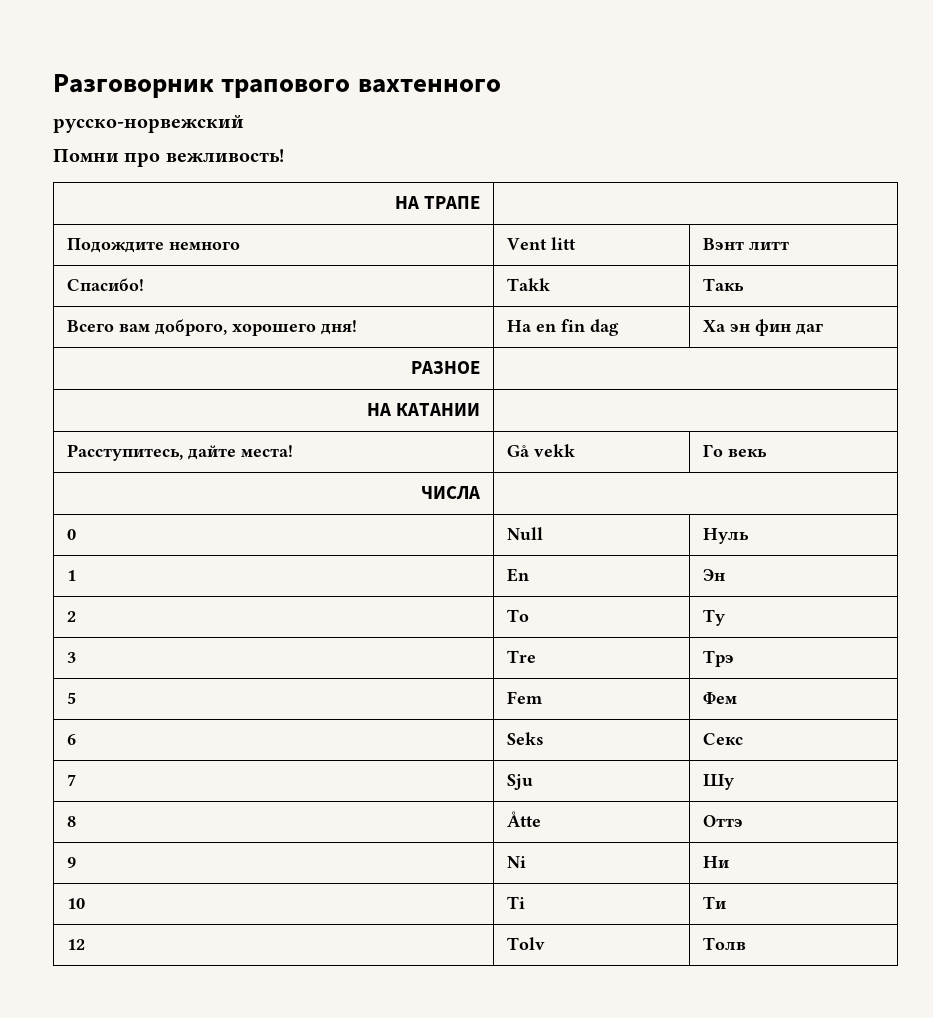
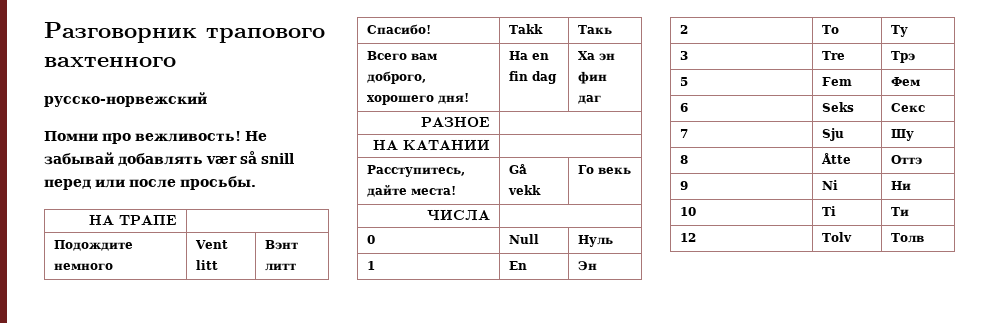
(284, 155) none -> [245,131,267,141] [44,151,294,166] [44,176,256,190] Не забывай добавлять vær så snill перед или после просьбы.

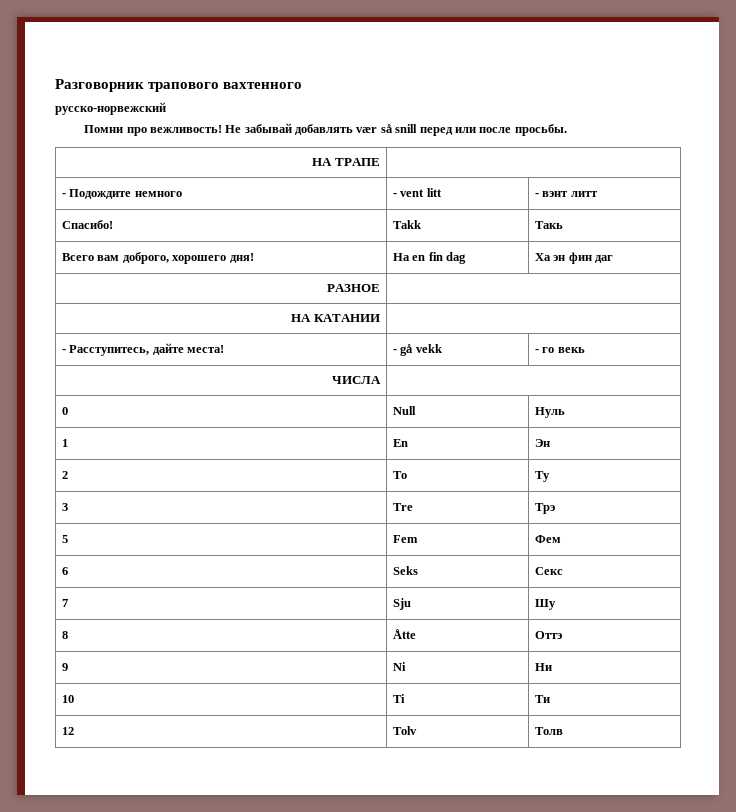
(177, 220) none -> [62,193,67,197] -
[195,240,229,249] Vent -> [393,189,425,197] - vent
[265,240,299,250] Вэнт -> [535,191,568,197] - вэнт
(490, 145) none -> [62,349,67,353] -
[509,164,528,174] Gå -> [393,344,414,356] - gå
[578,165,595,174] Го -> [535,347,555,353] - го

